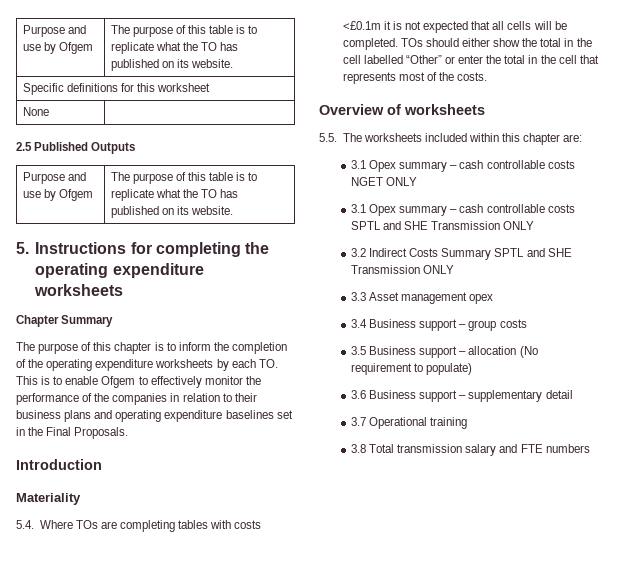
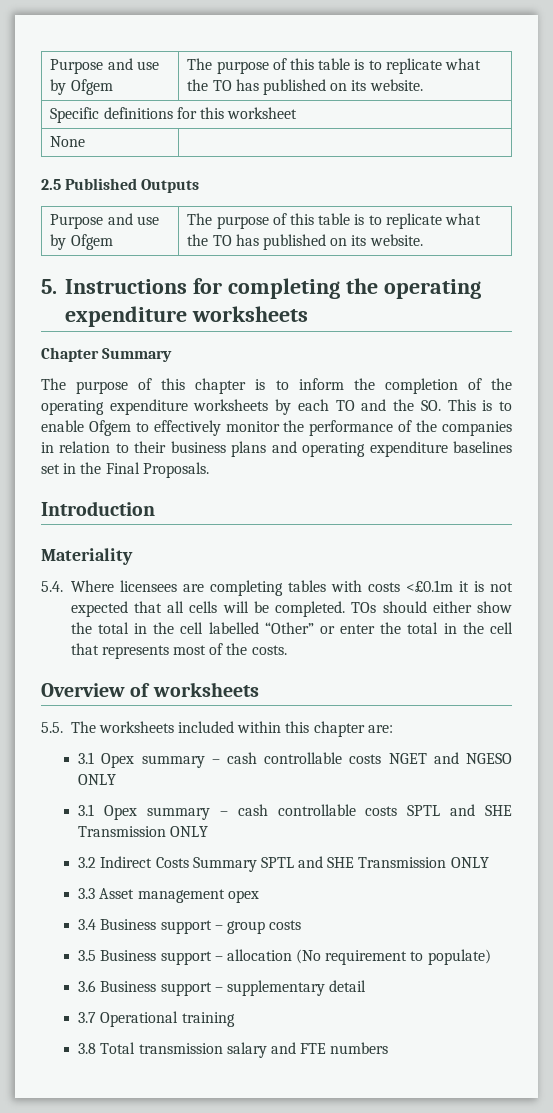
[258,359,278,368] TO. -> [335,399,441,411] TO and the SO.
[75,520,98,529] TOs -> [119,580,177,592] licensees
(384, 181) none -> [433,752,512,764] and NGESO

